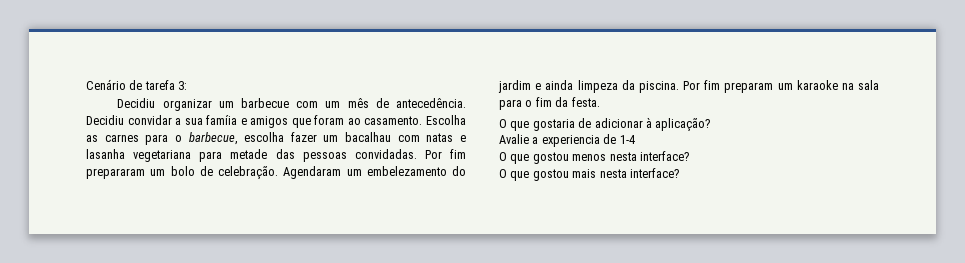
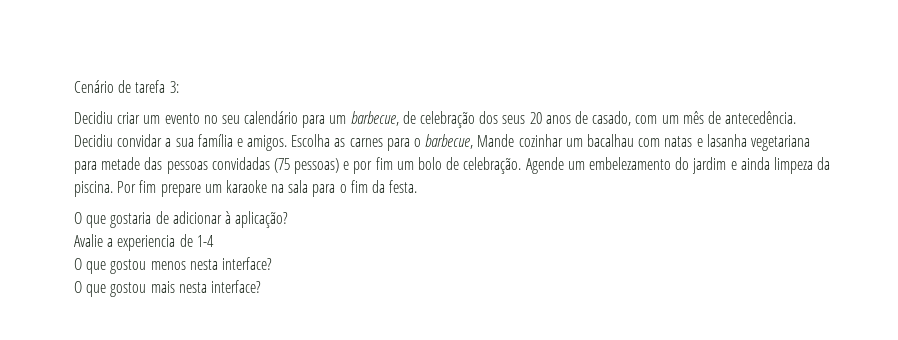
[162,98,289,111] organizar um barbecue -> [117,111,632,128] criar um evento no seu calendário para um barbecue, de celebração dos seus 20 anos de casado,
[206,115,423,128] famíia e amigos que foram ao casamento. -> [197,134,288,151] família e amigos.
[244,132,317,142] escolha fazer -> [477,134,563,147] Mande cozinhar
[354,149,466,159] [86,168,145,179] convidadas. Por fim prepararam -> [211,157,393,174] convidadas (75 pessoas) e por fim
[283,166,342,179] Agendaram -> [525,157,564,174] Agende
[724,82,774,93] preparam -> [160,184,201,197] prepare

